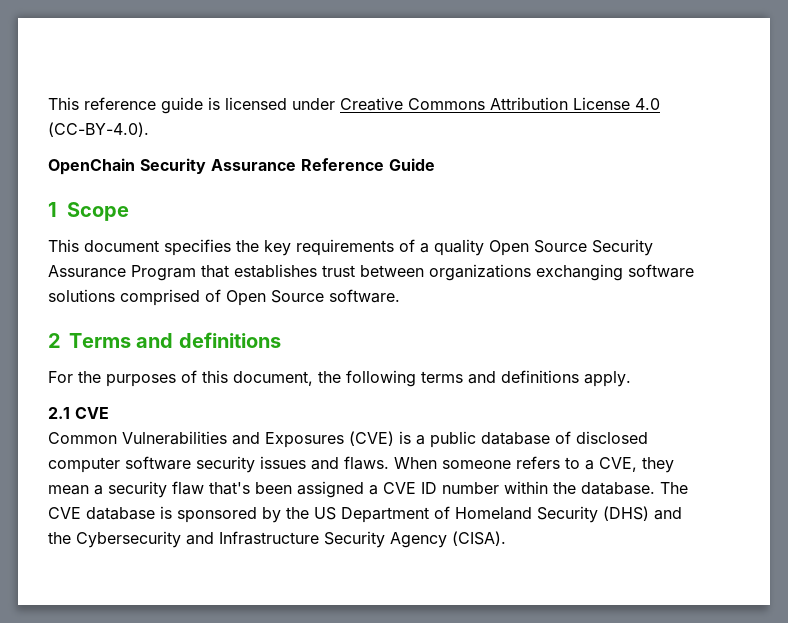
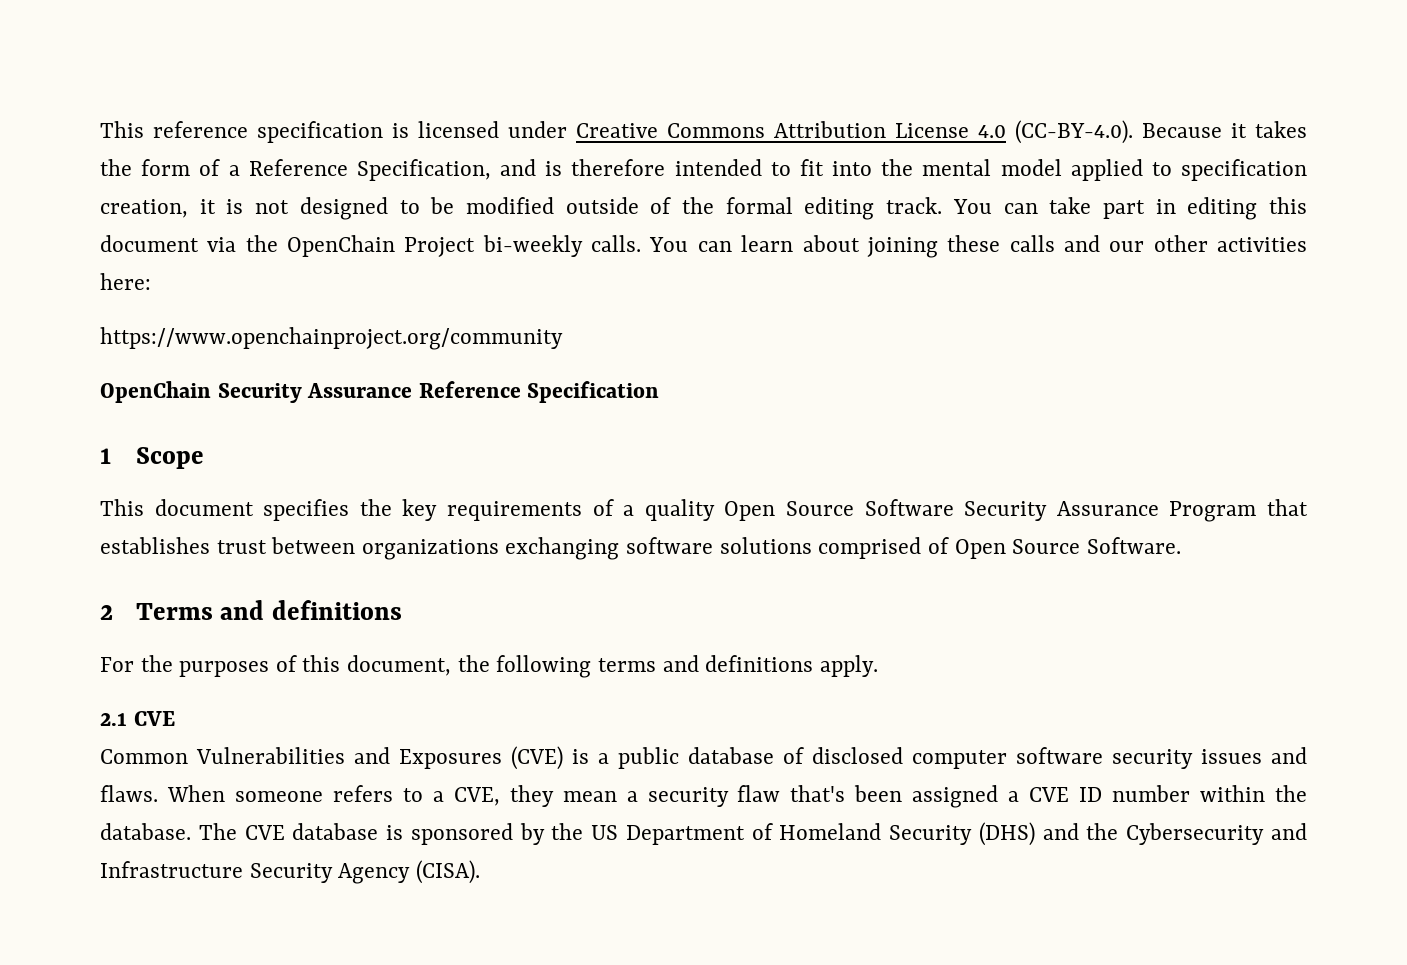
[161,97,203,114] guide -> [257,121,383,143] specification
(149, 129) none -> [1142,121,1307,138] [100,159,1307,181] [100,197,1308,220] [100,235,1307,258] [100,273,151,290] [100,327,563,350] Because it takes the form of a Reference Specification, and is therefore intended to fit into the mental model applied to specification creation, it is not designed to be modified outside of the formal editing track. You can take part in editing this document via the OpenChain Project bi-weekly calls. You can learn about joining these calls and our other activities here: // https://www.openchainproject.org/community
[389,158,435,171] Guide -> [527,381,660,403] Specification
(587, 246) none -> [864,499,954,516] Software
[329,289,400,303] software. -> [1086,537,1181,554] Software.

